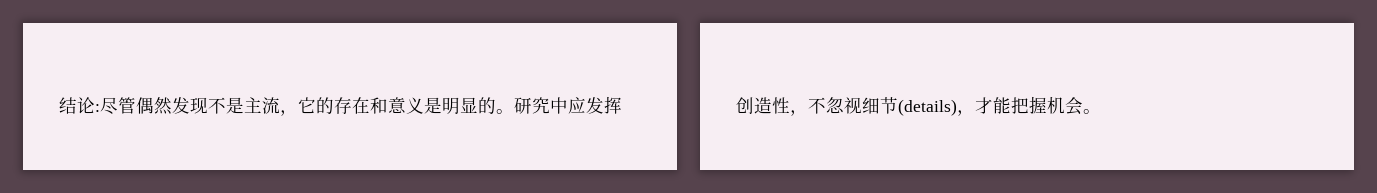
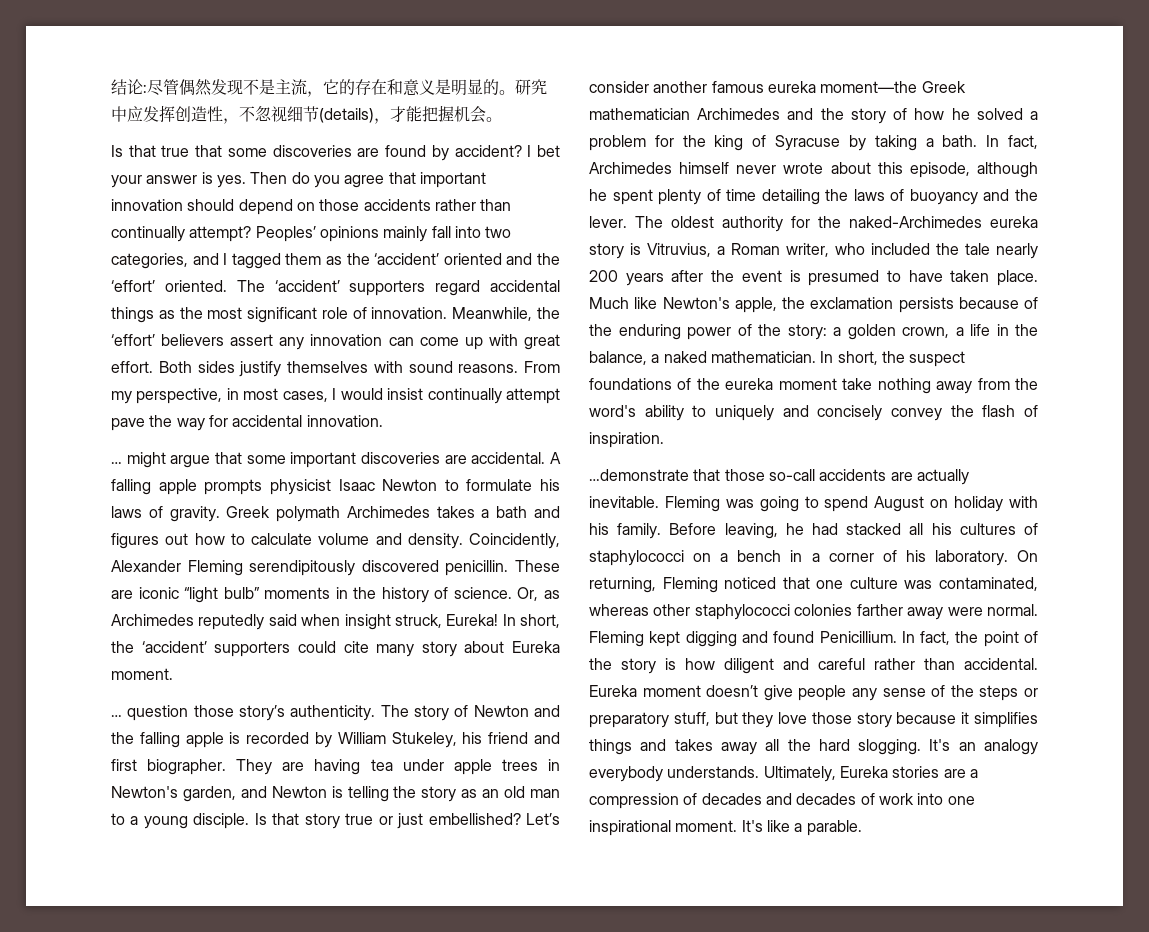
(1101, 111) none -> [111,145,561,161] [111,172,486,188] [111,199,512,215] [111,226,512,242] [111,253,560,269] [111,280,560,296] [111,307,560,323] [111,334,560,350] [111,361,560,377] [111,388,561,404] [111,415,383,431] [111,452,561,468] [111,479,560,495] [111,506,560,522] [111,533,560,549] [111,560,560,576] [111,587,561,603] [111,614,560,630] [111,641,560,657] [111,668,173,680] [111,705,560,721] [111,732,560,748] [111,759,560,775] [111,786,561,802] [111,813,560,829] [589,81,966,93] [589,108,1038,124] [589,135,1038,151] [589,162,1038,178] [589,189,1038,205] [589,216,1038,232] [589,243,1038,259] [589,270,1038,286] [589,297,1038,313] [589,324,1038,340] [589,351,966,367] [589,378,1038,394] [589,405,1038,421] [589,432,664,448] [589,469,969,485] [589,496,1038,512] [589,523,1038,539] [589,550,1038,566] [589,577,1038,593] [589,604,1038,620] [589,631,1038,647] [589,658,1038,674] [589,685,1038,701] [589,712,1038,728] [589,739,1038,755] [589,766,978,782] [589,793,975,809] [589,820,862,836] // Is that true that some discoveries are found by accident? I bet your answer is yes. Then do you agree that important innovation should depend on those accidents rather than continually attempt? Peoples’ opinions mainly fall into two categories, and I tagged them as the ‘accident’ oriented and the ‘effort’ oriented. The ‘accident’ supporters regard accidental things as the most significant role of innovation. Meanwhile, the ‘effort’ believers assert any innovation can come up with great effort. Both sides justify themselves with sound reasons. From my perspective, in most cases, I would insist continually attempt pave the way for accidental innovation. // … might argue that some important discoveries are accidental. A falling apple prompts physicist Isaac Newton to formulate his laws of gravity. Greek polymath Archimedes takes a bath and figures out how to calculate volume and density. Coincidently, Alexander Fleming serendipitously discovered penicillin. These are iconic “light bulb” moments in the history of science. Or, as Archimedes reputedly said when insight struck, Eureka! In short, the ‘accident’ supporters could cite many story about Eureka moment. // … question those story’s authenticity. The story of Newton and the falling apple is recorded by William Stukeley, his friend and first biographer. They are having tea under apple trees in Newton's garden, and Newton is telling the story as an old man to a young disciple. Is that story true or just embellished? Let’s consider another famous eureka moment—the Greek mathematician Archimedes and the story of how he solved a problem for the king of Syracuse by taking a bath. In fact, Archimedes himself never wrote about this episode, although he spent plenty of time detailing the laws of buoyancy and the lever. The oldest authority for the naked-Archimedes eureka story is Vitruvius, a Roman writer, who included the tale nearly 200 years after the event is presumed to have taken place. Much like Newton's apple, the exclamation persists because of the enduring power of the story: a golden crown, a life in the balance, a naked mathematician. In short, the suspect foundations of the eureka moment take nothing away from the word's ability to uniquely and concisely convey the flash of inspiration. // …demonstrate that those so-call accidents are actually inevitable. Fleming was going to spend August on holiday with his family. Before leaving, he had stacked all his cultures of staphylococci on a bench in a corner of his laboratory. On returning, Fleming noticed that one culture was contaminated, whereas other staphylococci colonies farther away were normal. Fleming kept digging and found Penicillium. In fact, the point of the story is how diligent and careful rather than accidental. Eureka moment doesn’t give people any sense of the steps or preparatory stuff, but they love those story because it simplifies things and takes away all the hard slogging. It's an analogy everybody understands. Ultimately, Eureka stories are a compression of decades and decades of work into one inspirational moment. It's like a parable.

